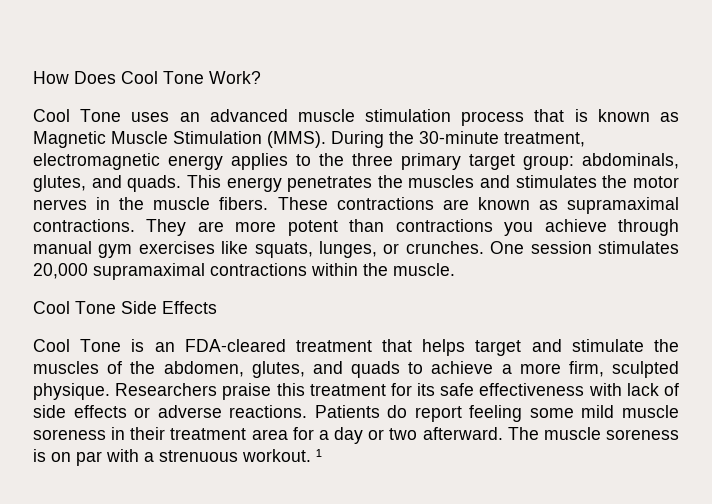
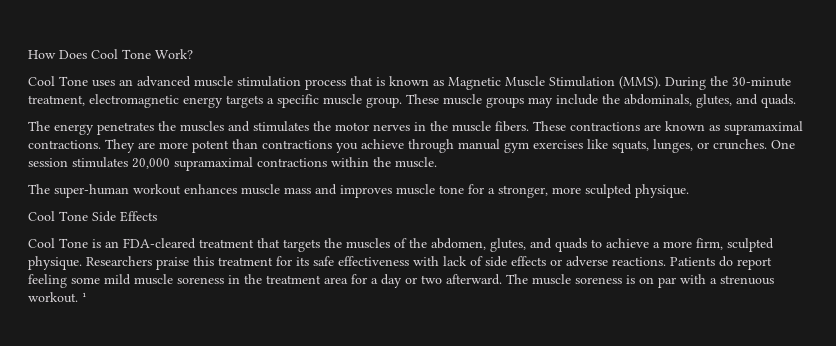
[231,153,574,170] applies to the three primary target group: -> [226,94,620,108] targets a specific muscle group. These muscle groups may include the
[186,175,221,188] This -> [28,121,50,131] // The
(455, 269) none -> [28,184,689,198] // The super-human workout enhances muscle mass and improves muscle tone for a stronger, more sculpted physique.
[422,339,644,356] helps target and stimulate -> [283,239,320,252] targets
[130,427,166,440] their -> [244,274,262,284] the

